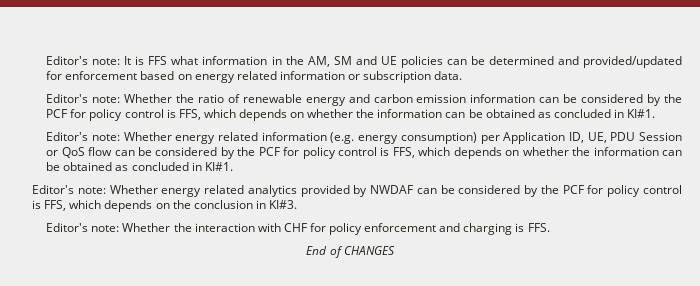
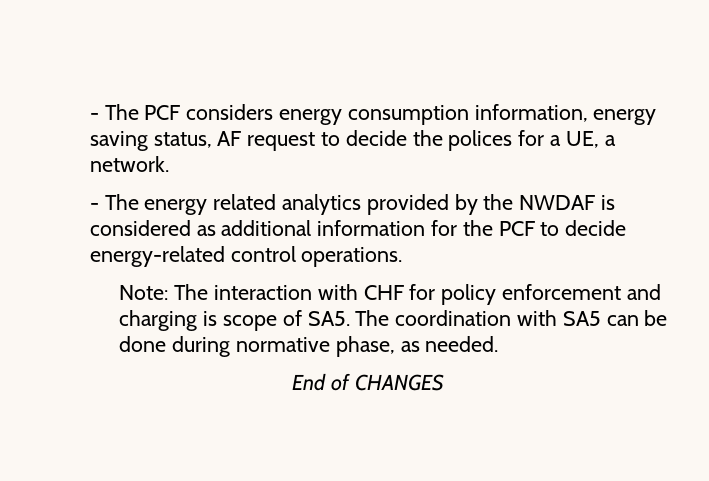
[46,56,682,68] [46,71,463,83] [46,94,683,106] [46,109,656,121] [46,132,682,144] [46,147,683,159] [46,162,233,171] [32,185,158,194] Editor's note: It is FFS what information in the AM, SM and UE policies can be determined and provided/updated for enforcement based on energy related information or subscription data. // Editor's note: Whether the ratio of renewable energy and carbon emission information can be considered by the PCF for policy control is FFS, which depends on whether the information can be obtained as concluded in KI#1. // Editor's note: Whether energy related information (e.g. energy consumption) per Application ID, UE, PDU Session or QoS flow can be considered by the PCF for policy control is FFS, which depends on whether the information can be obtained as concluded in KI#1. // Editor's note: Whether -> [89,104,657,125] [89,130,616,151] [89,156,169,172] [89,194,139,210] - The PCF considers energy consumption information, energy saving status, AF request to decide the polices for a UE, a network. // - The
[370,185,682,197] [32,200,297,212] [46,223,192,232] NWDAF can be considered by the PCF for policy control is FFS, which depends on the conclusion in KI#3. // Editor's note: Whether the -> [483,194,615,210] [89,220,627,236] [89,246,403,267] [119,284,209,300] the NWDAF is considered as additional information for the PCF to decide energy-related control operations. // Note: The
[527,223,550,232] FFS. -> [222,310,668,331] [119,336,499,357] scope of SA5. The coordination with SA5 can be done during normative phase, as needed.

